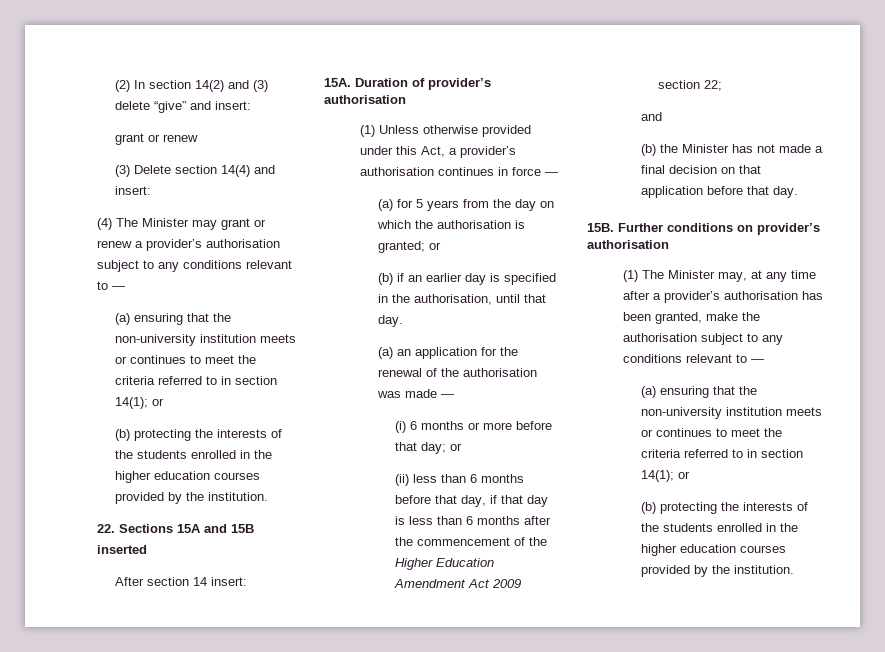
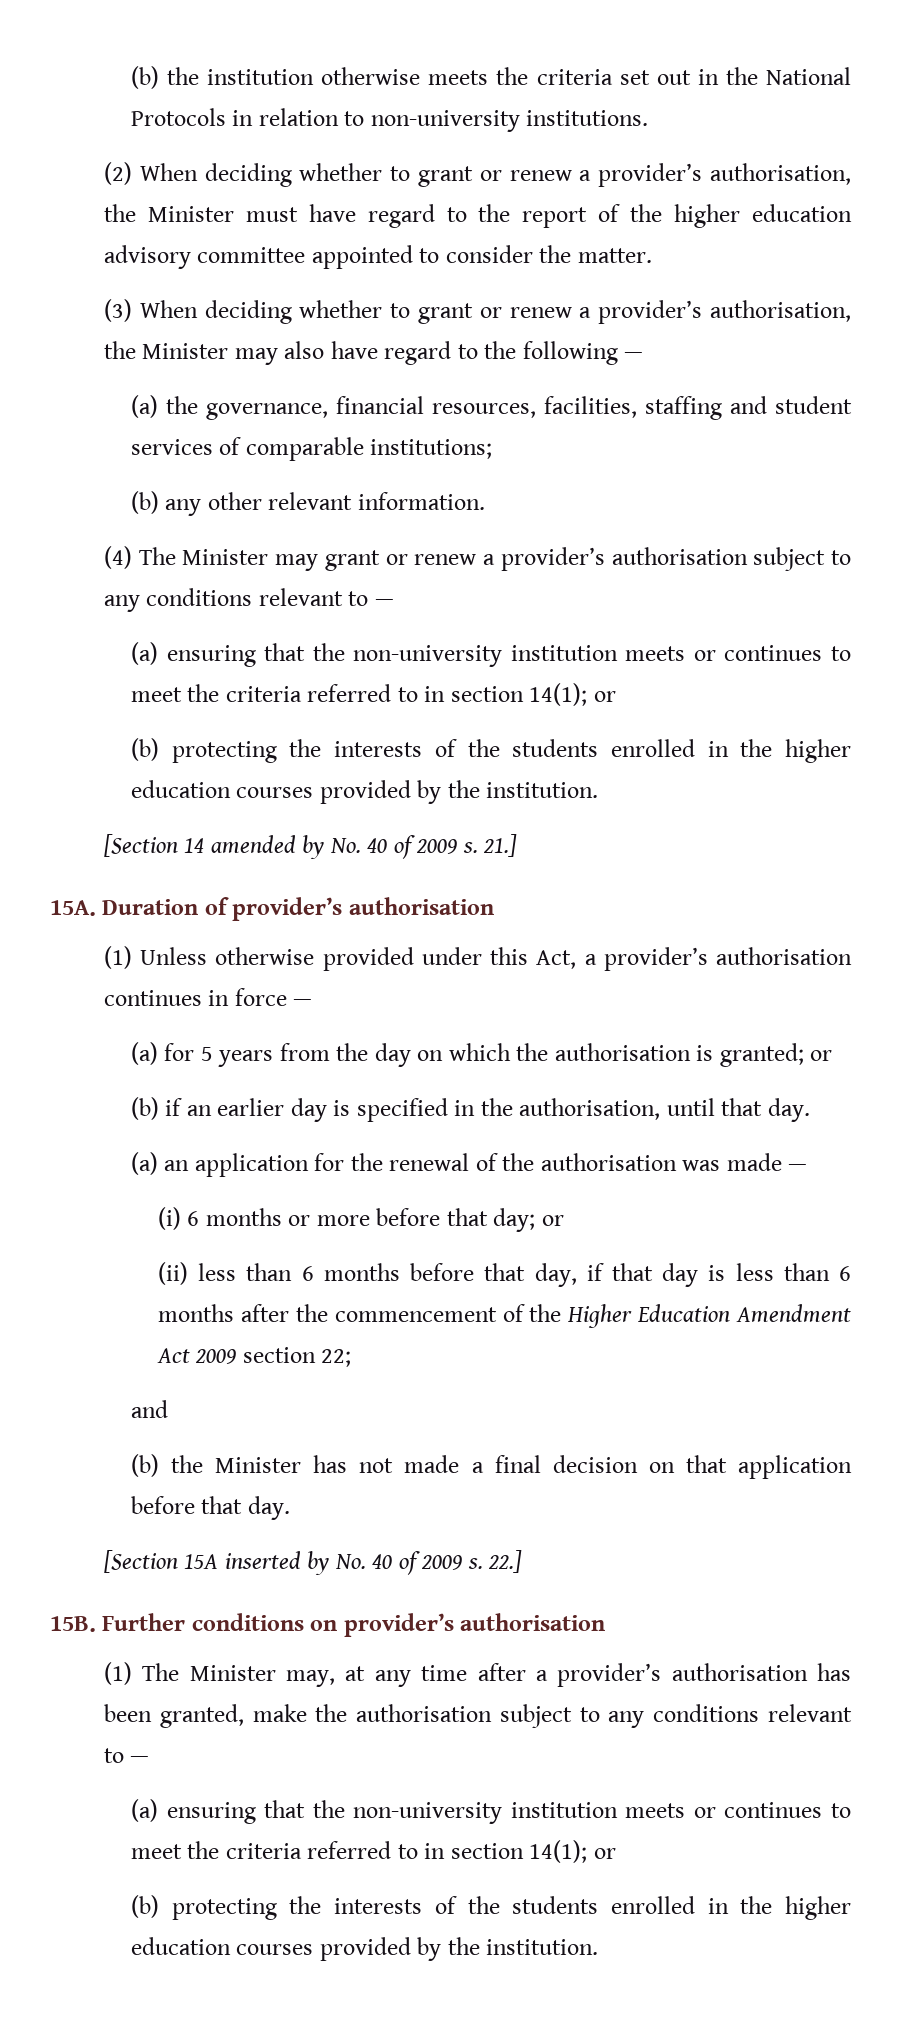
[115,80,269,92] [115,101,252,113] [115,133,199,145] [115,165,276,177] [115,186,152,195] (2) In section 14(2) and (3) delete “give” and insert: // grant or renew // (3) Delete section 14(4) and insert: -> [130,66,851,89] [130,108,649,132] [103,162,851,187] [103,204,852,228] [103,245,652,269] [103,299,851,324] [103,341,644,365] [130,395,853,420] [130,437,493,461] [130,491,485,516] (b) the institution otherwise meets the criteria set out in the National Protocols in relation to non-university institutions. // (2) When deciding whether to grant or renew a provider’s authorisation, the Minister must have regard to the report of the higher education advisory committee appointed to consider the matter. // (3) When deciding whether to grant or renew a provider’s authorisation, the Minister may also have regard to the following — // (a) the governance, financial resources, facilities, staffing and student services of comparable institutions; // (b) any other relevant information.
[97,524,255,533] [97,545,148,554] [115,577,248,586] 22. Sections 15A and 15B inserted // After section 14 insert: -> [103,834,518,859] [Section 14 amended by No. 40 of 2009 s. 21.]
(799, 192) none -> [103,1550,523,1575] // [Section 15A inserted by No. 40 of 2009 s. 22.]

